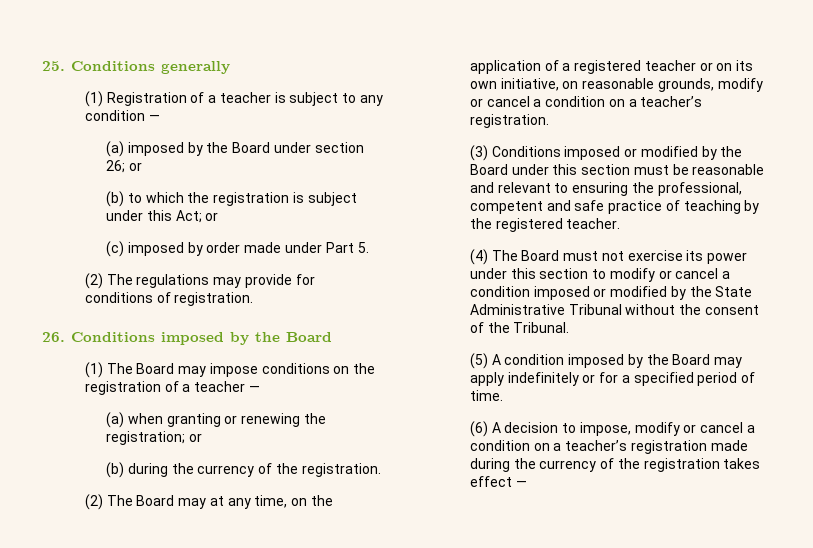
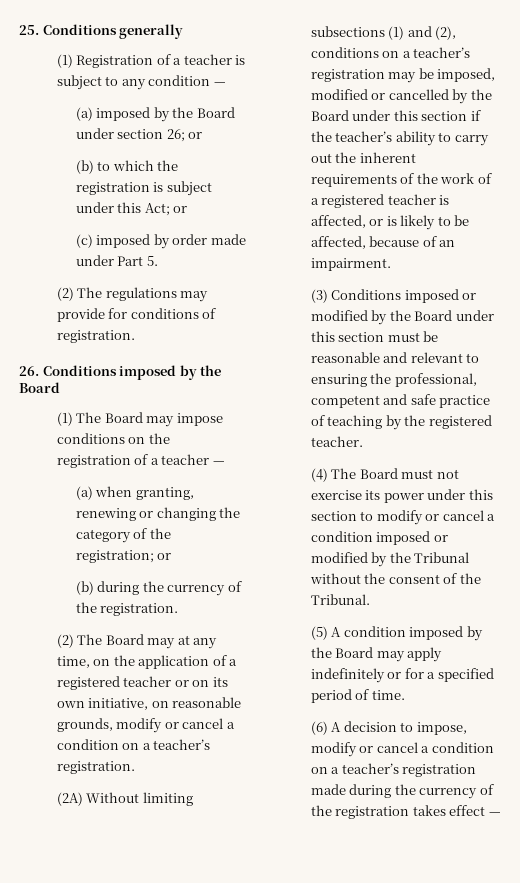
[166,413,301,427] granting or renewing -> [135,487,194,500] [75,507,241,521] [75,528,148,543] granting, renewing or changing the category of
(549, 121) none -> [56,792,193,806] [310,26,457,40] [310,47,471,58] [310,68,496,83] [310,89,492,104] [310,110,481,121] [310,131,489,146] [310,152,416,163] [310,173,492,187] [310,194,450,208] [310,215,470,230] [310,236,456,249] [310,258,391,271] // (2A) Without limiting subsections (1) and (2), conditions on a teacher’s registration may be imposed, modified or cancelled by the Board under this section if the teacher’s ability to carry out the inherent requirements of the work of a registered teacher is affected, or is likely to be affected, because of an impairment.
[715,286,753,297] [469,304,565,315] State Administrative -> (411, 557) none

